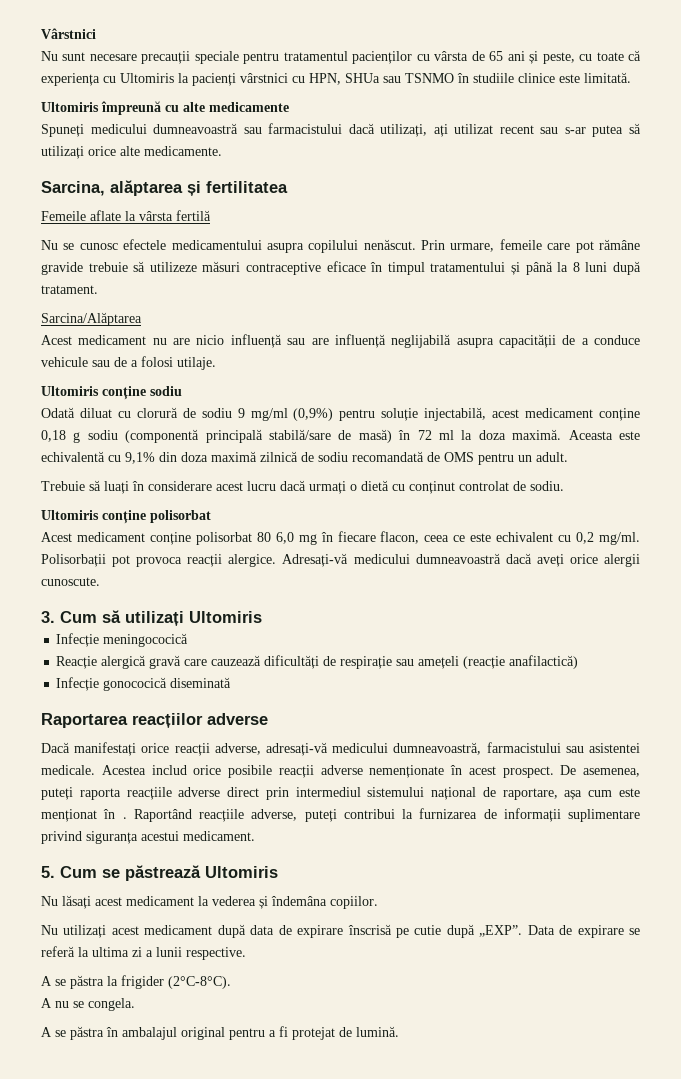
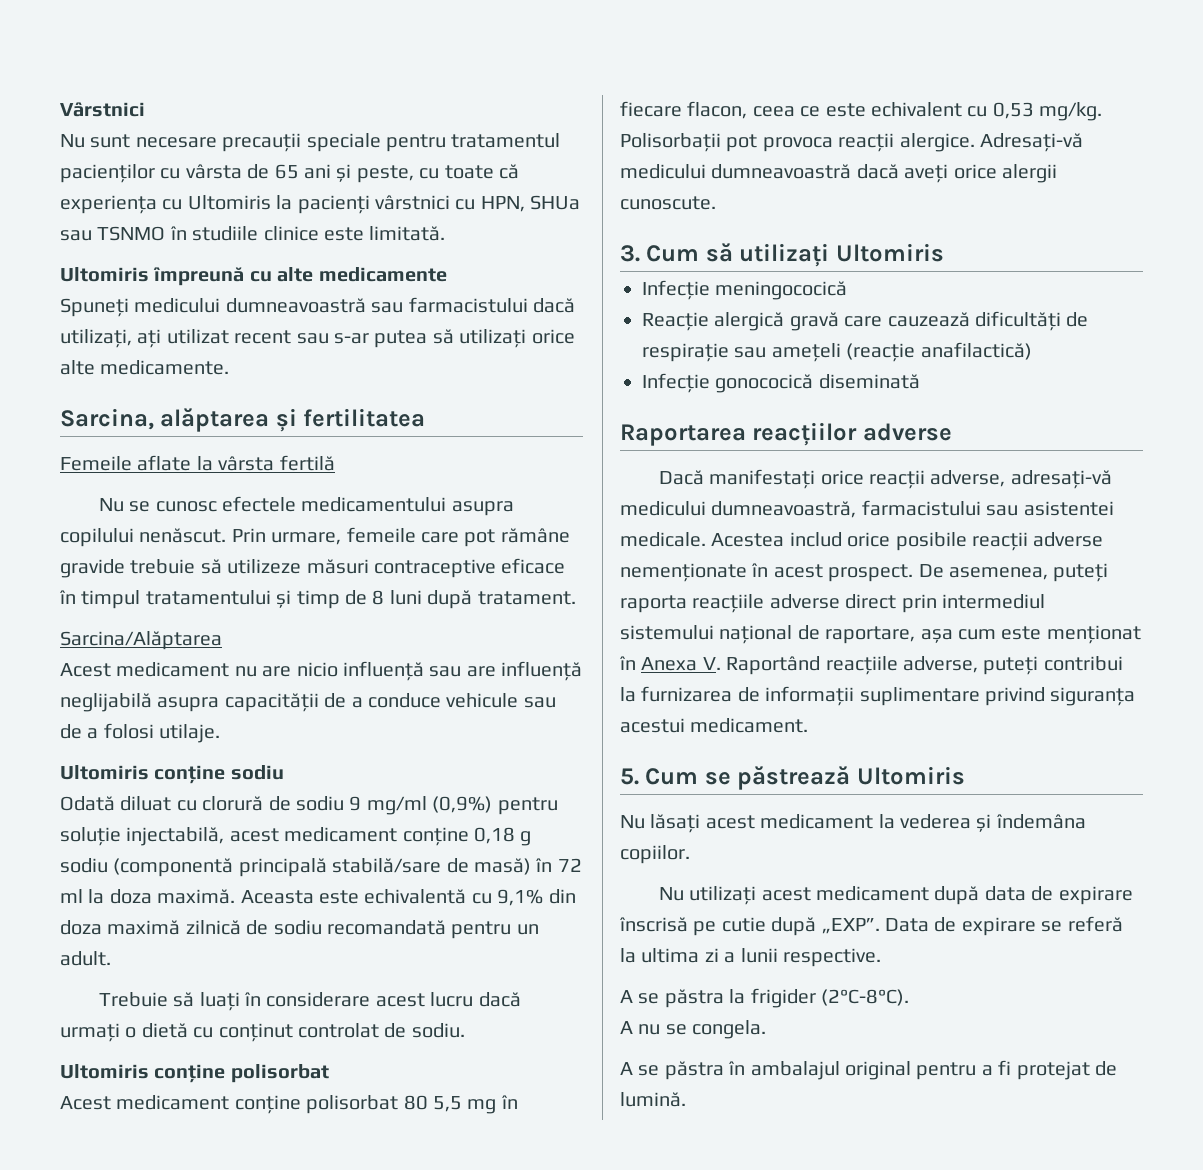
[525,261,569,275] până la -> [296,590,367,609] timp de
[427,452,474,462] de OMS -> (446, 927) none
[275,532,294,544] 6,0 -> [433,1096,462,1112] 5,5
[576,532,640,545] 0,2 mg/ml. -> [992,102,1103,121] 0,53 mg/kg.
[122,817,127,819] . -> [641,657,721,671] Anexa V.

